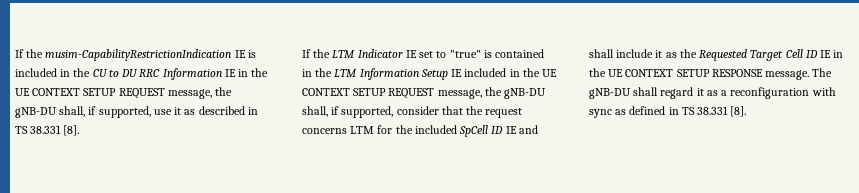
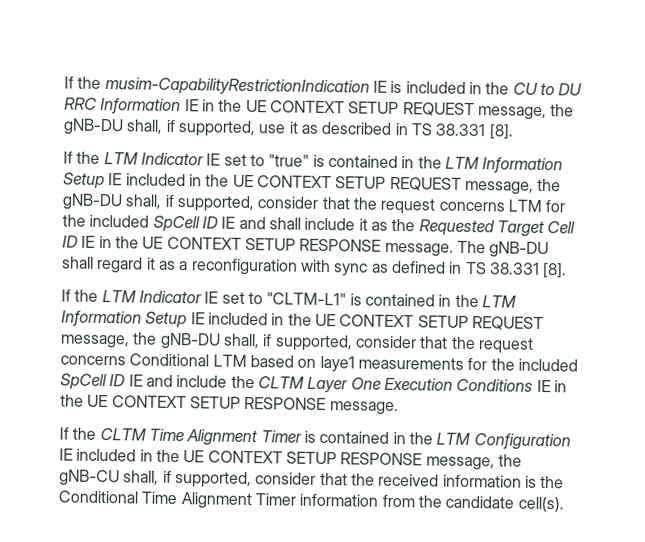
(747, 111) none -> [61,289,516,308] [61,310,544,331] [60,332,534,354] [60,353,578,373] [60,373,567,394] [60,394,399,416] [59,427,571,451] [59,448,522,471] [59,469,565,489] [58,490,564,513] // If the LTM Indicator IE set to "CLTM-L1" is contained in the LTM Information Setup IE included in the UE CONTEXT SETUP REQUEST message, the gNB-DU shall, if supported, consider that the request concerns Conditional LTM based on laye1 measurements for the included SpCell ID IE and include the CLTM Layer One Execution Conditions IE in the UE CONTEXT SETUP RESPONSE message. // If the CLTM Time Alignment Timer is contained in the LTM Configuration IE included in the UE CONTEXT SETUP RESPONSE message, the gNB-CU shall, if supported, consider that the received information is the Conditional Time Alignment Timer information from the candidate cell(s).

